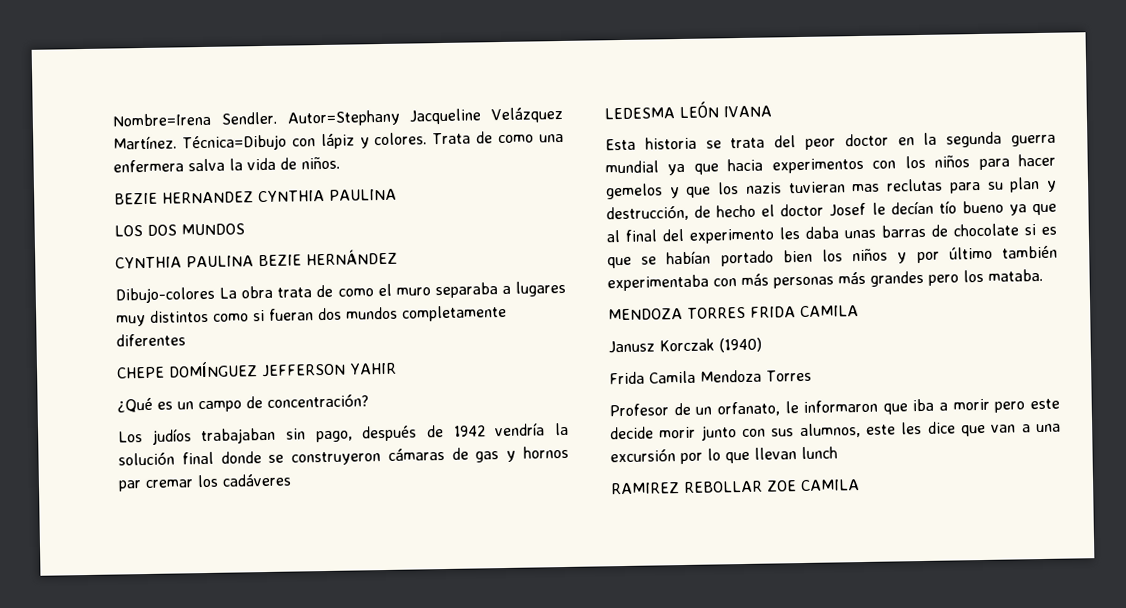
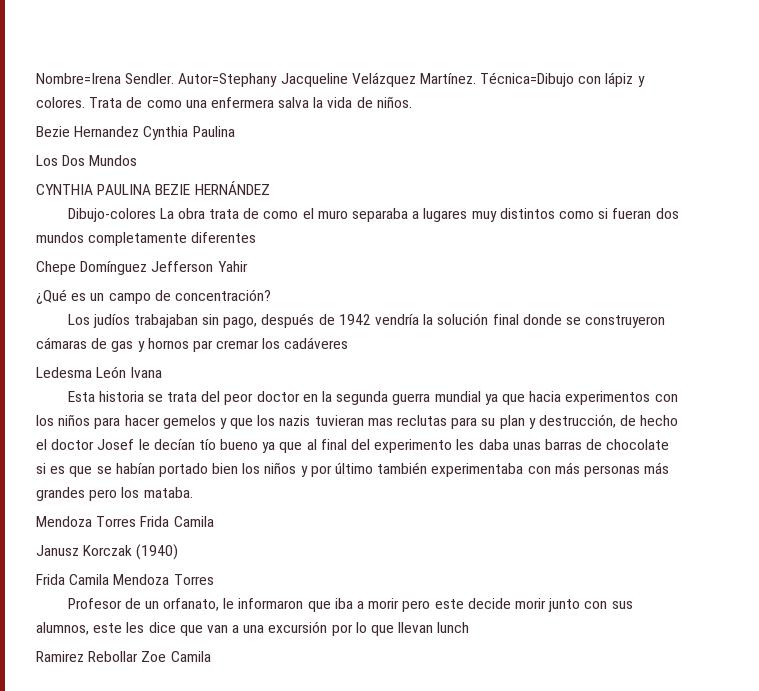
[114,188,397,205] [114,223,245,237] BEZIE HERNANDEZ CYNTHIA PAULINA // LOS DOS MUNDOS -> [36,126,235,140] [36,155,138,166] Bezie Hernandez Cynthia Paulina // Los Dos Mundos
[117,361,397,379] CHEPE DOMÍNGUEZ JEFFERSON YAHIR -> [36,261,248,275] Chepe Domínguez Jefferson Yahir
[604,101,772,120] LEDESMA LEÓN IVANA -> [36,366,163,378] Ledesma León Ivana
[608,305,859,321] MENDOZA TORRES FRIDA CAMILA -> [36,516,214,527] Mendoza Torres Frida Camila
[611,479,860,495] RAMIREZ REBOLLAR ZOE CAMILA -> [36,651,211,662] Ramirez Rebollar Zoe Camila

